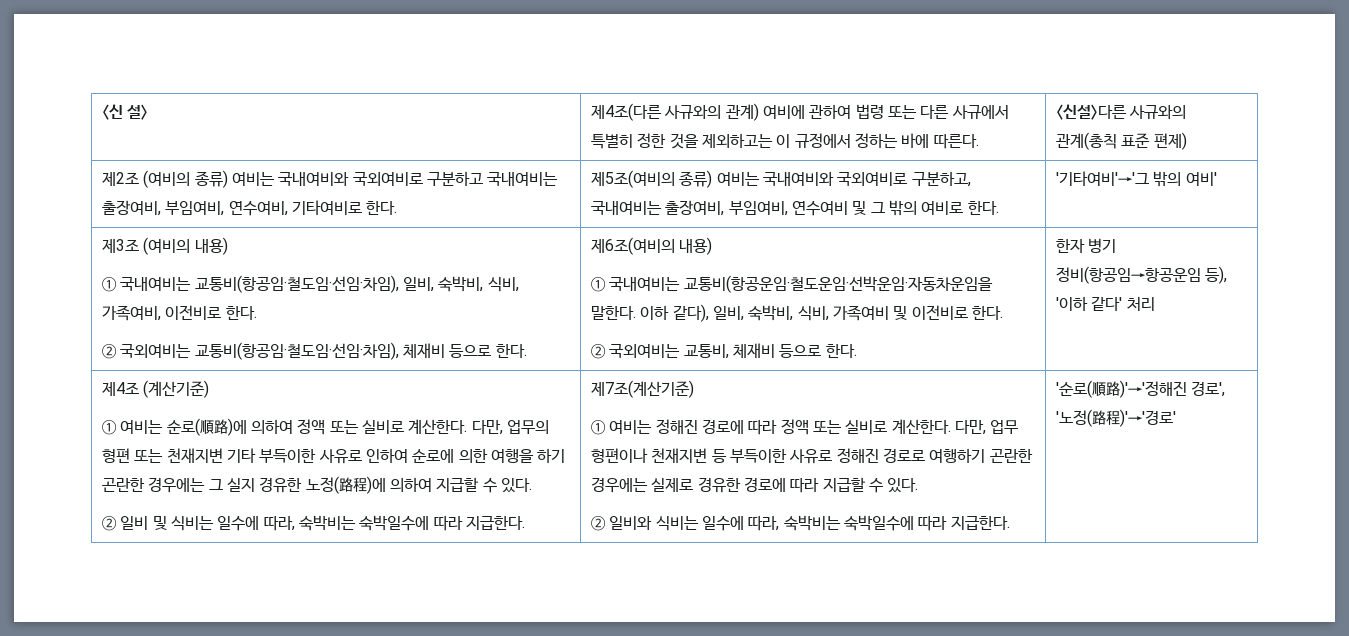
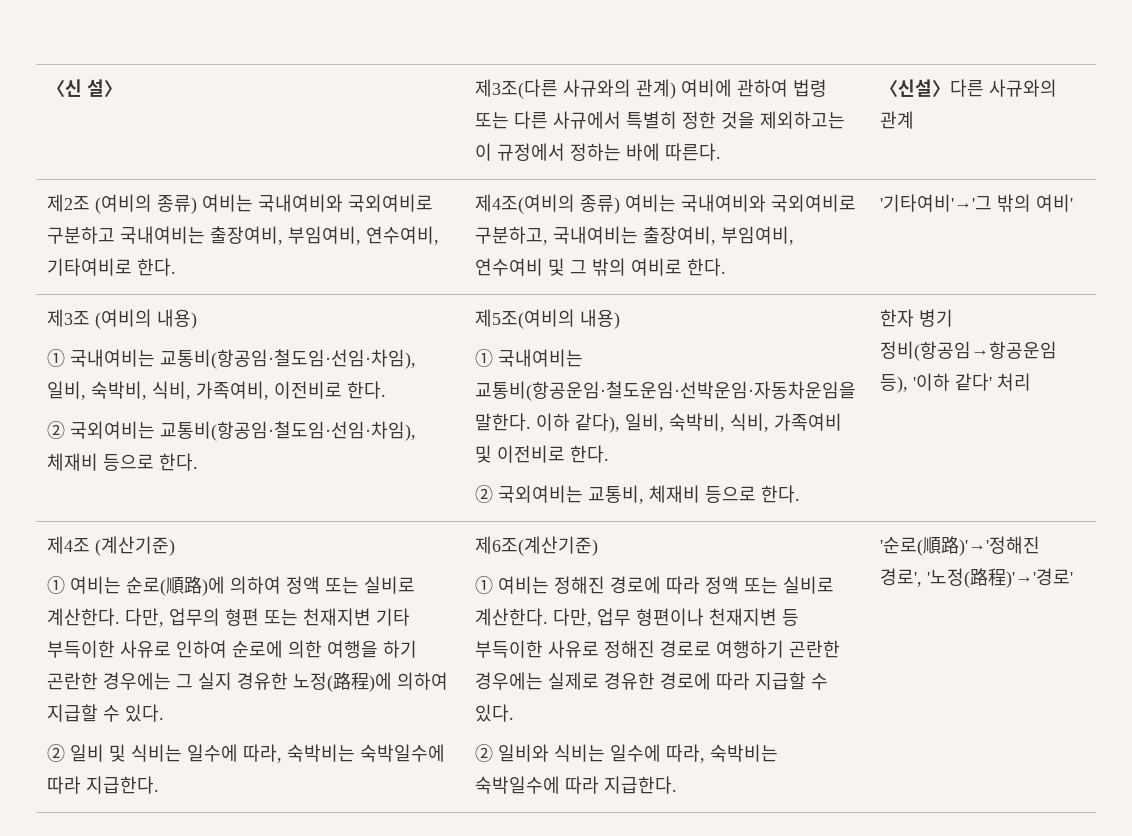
[591,103,663,121] 제4조(다른 -> [474,79,558,99] 제3조(다른
[1056,132,1187,150] 관계(총칙 표준 편제) -> [879,111,914,129] 관계
[591,170,676,188] 제5조(여비의 -> [474,194,575,214] 제4조(여비의
[591,237,676,255] 제6조(여비의 -> [474,309,575,329] 제5조(여비의
[591,380,695,398] 제7조(계산기준) -> [474,536,598,556] 제6조(계산기준)

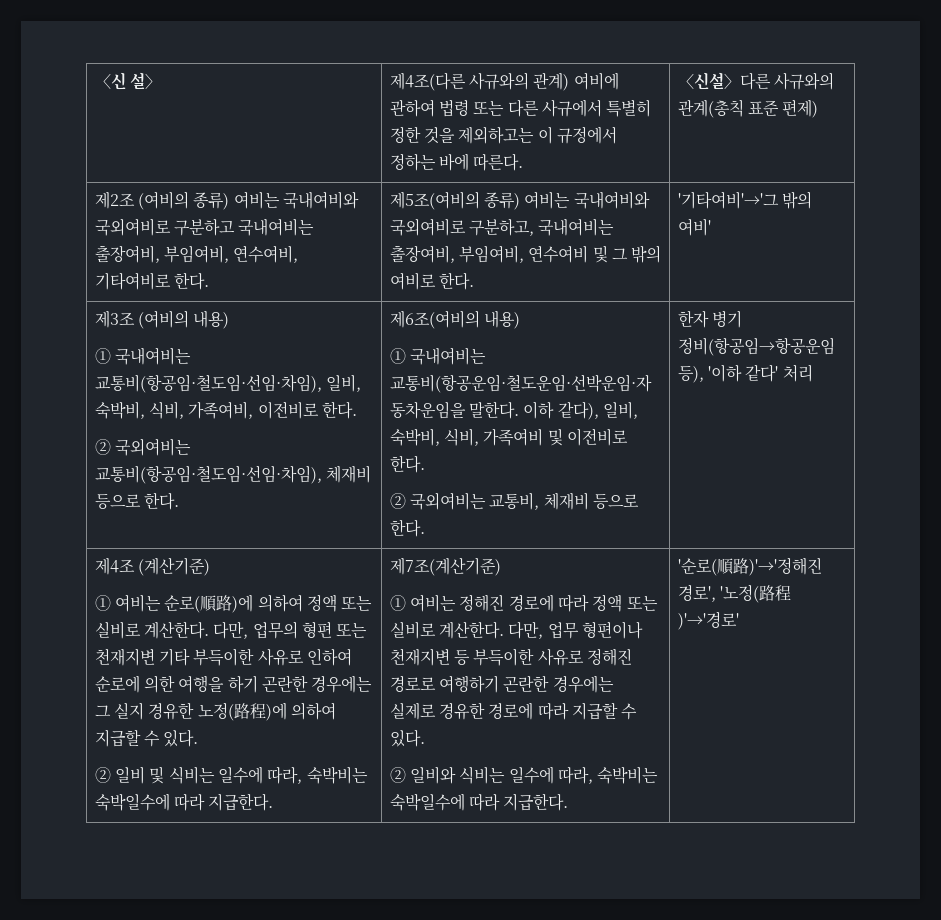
[474,79,558,99] 제3조(다른 -> [389,72,466,91] 제4조(다른
[879,111,914,129] 관계 -> [677,99,819,118] 관계(총칙 표준 편제)
[474,194,575,214] 제4조(여비의 -> [389,191,480,210] 제5조(여비의
[474,309,575,329] 제5조(여비의 -> [389,310,480,329] 제6조(여비의
[474,536,598,556] 제6조(계산기준) -> [389,557,501,576] 제7조(계산기준)

